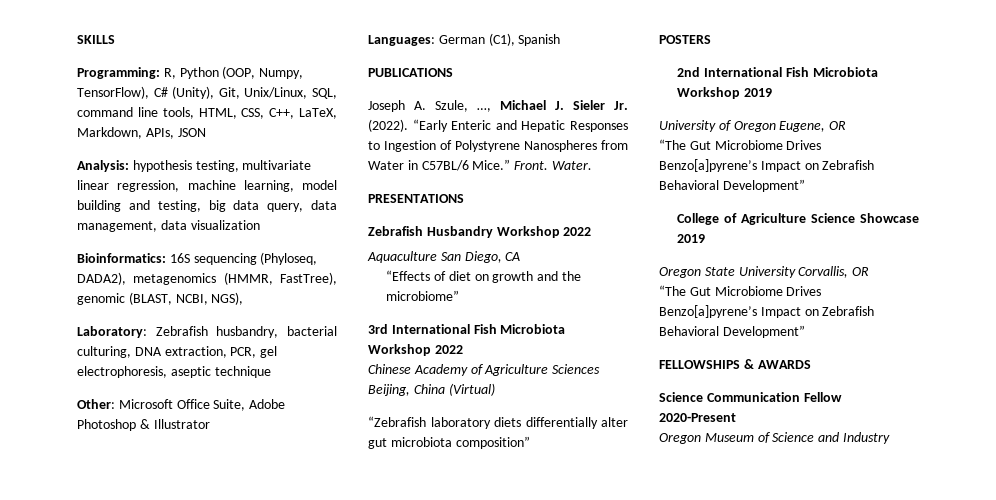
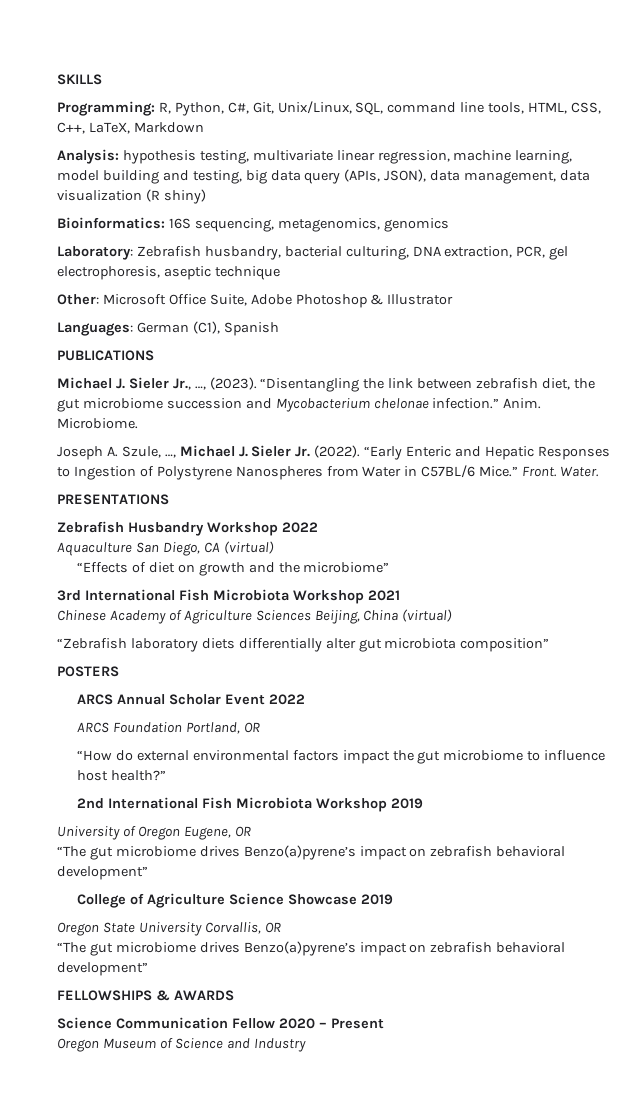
[179,66,304,79] [77,86,215,99] Python (OOP, Numpy, TensorFlow), C# (Unity), -> [174,102,249,116] Python, C#,
[77,127,206,139] Markdown, APIs, JSON -> [133,122,204,133] Markdown
[267,203,304,212] query, -> [304,169,427,184] query (APIs, JSON),
(260, 225) none -> [145,189,206,204] (R shiny)
[193,252,318,265] [77,272,337,285] [77,292,244,305] sequencing (Phyloseq, DADA2), metagenomics (HMMR, FastTree), genomic (BLAST, NCBI, NGS), -> [194,218,449,232] sequencing, metagenomics, genomics
(453, 72) none -> [57,377,595,392] [57,398,542,412] [57,418,138,429] // Michael J. Sieler Jr., …, (2023). “Disentangling the link between zebrafish diet, the gut microbiome succession and Mycobacterium chelonae infection.” Anim. Microbiome.
(521, 256) none -> [223,541,274,554] (virtual)
[434,345,463,354] 2022 -> [367,590,400,601] 2021
[448,383,495,396] (Virtual) -> [402,609,453,622] (virtual)
(711, 39) none -> [77,694,305,705] [77,722,260,734] [77,750,606,764] [77,770,166,781] // ARCS Annual Scholar Event 2022 // ARCS Foundation Portland, OR // “How do external environmental factors impact the gut microbiome to influence host health?”
[689,140,822,150] [659,159,875,172] [659,179,805,192] Gut Microbiome Drives Benzo[a]pyrene’s Impact on Zebrafish Behavioral Development” -> [89,845,566,860] [57,866,148,880] gut microbiome drives Benzo(a)pyrene’s impact on zebrafish behavioral development”
[689,286,822,296] [659,305,875,318] [659,325,805,338] Gut Microbiome Drives Benzo[a]pyrene’s Impact on Zebrafish Behavioral Development” -> [89,941,566,956] [57,962,148,976] gut microbiome drives Benzo(a)pyrene’s impact on zebrafish behavioral development”
[659,413,736,422] 2020-Present -> [278,1018,384,1029] 2020 – Present

